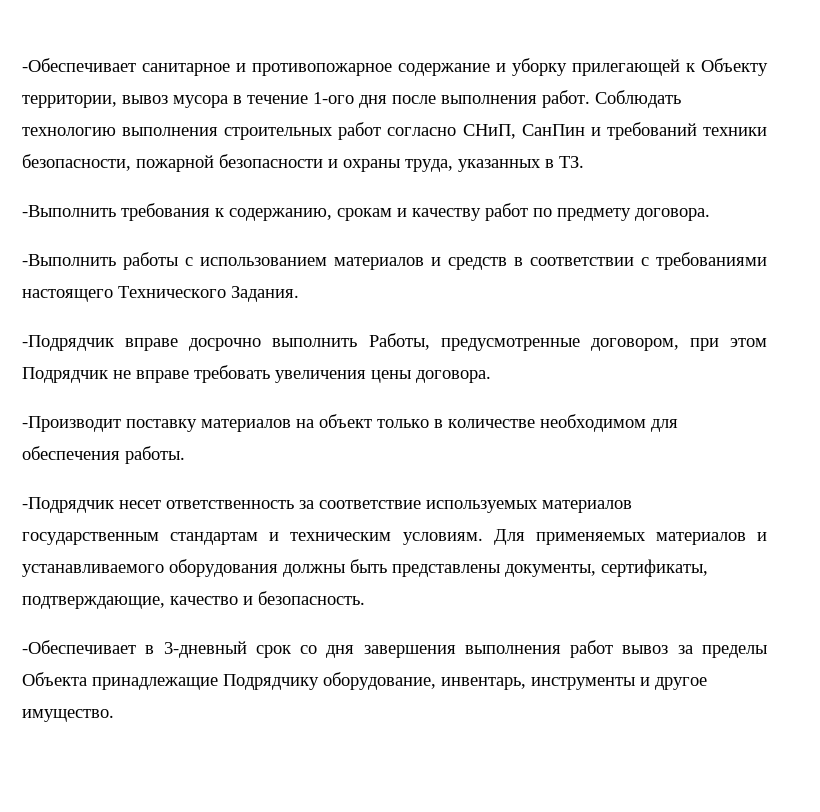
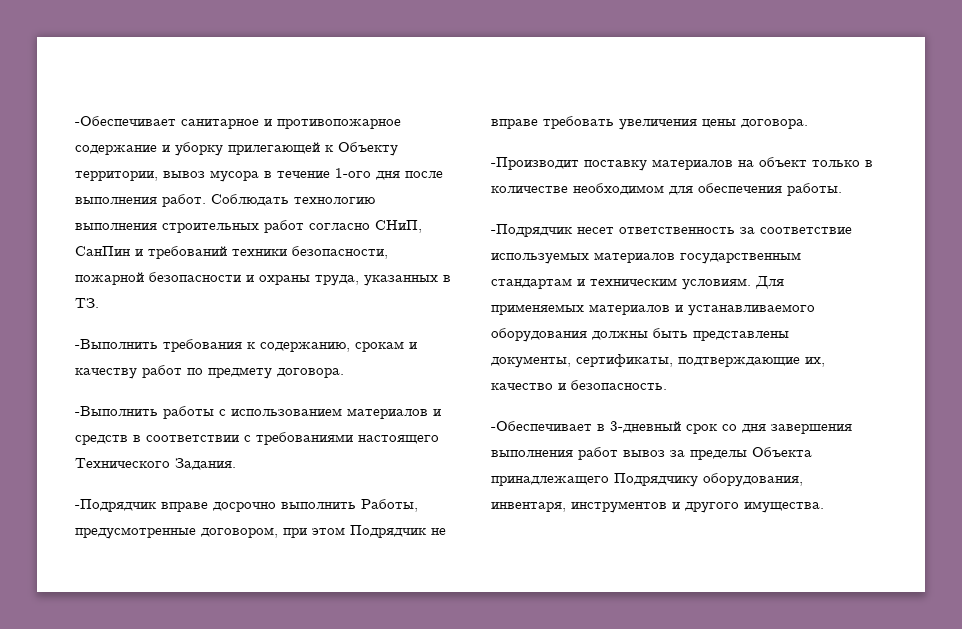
[22,596,165,609] подтверждающие, -> [678,357,825,367] подтверждающие их,
[92,672,707,690] [22,709,114,722] принадлежащие Подрядчику оборудование, инвентарь, инструменты и другое имущество. -> [491,473,803,487] [491,501,824,513] принадлежащего Подрядчику оборудования, инвентаря, инструментов и другого имущества.

